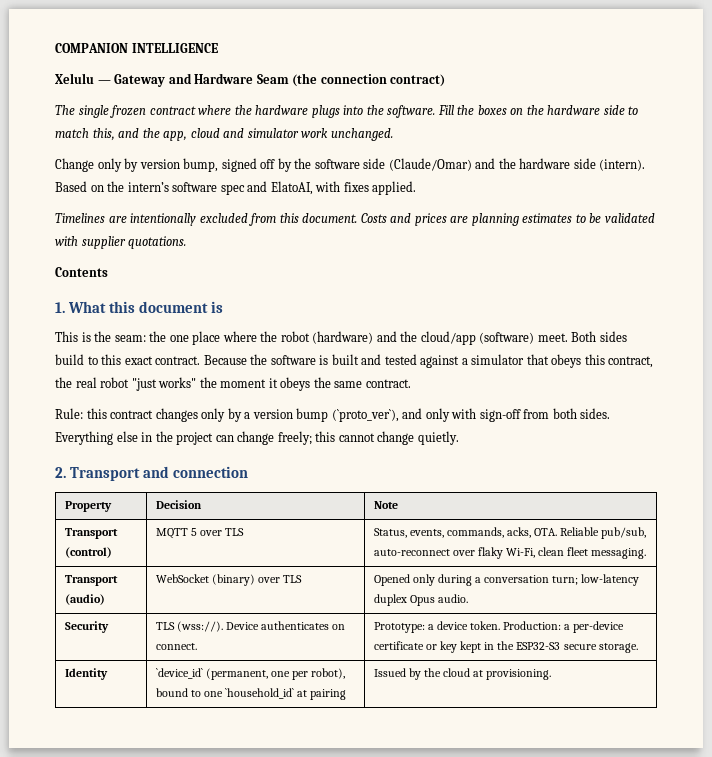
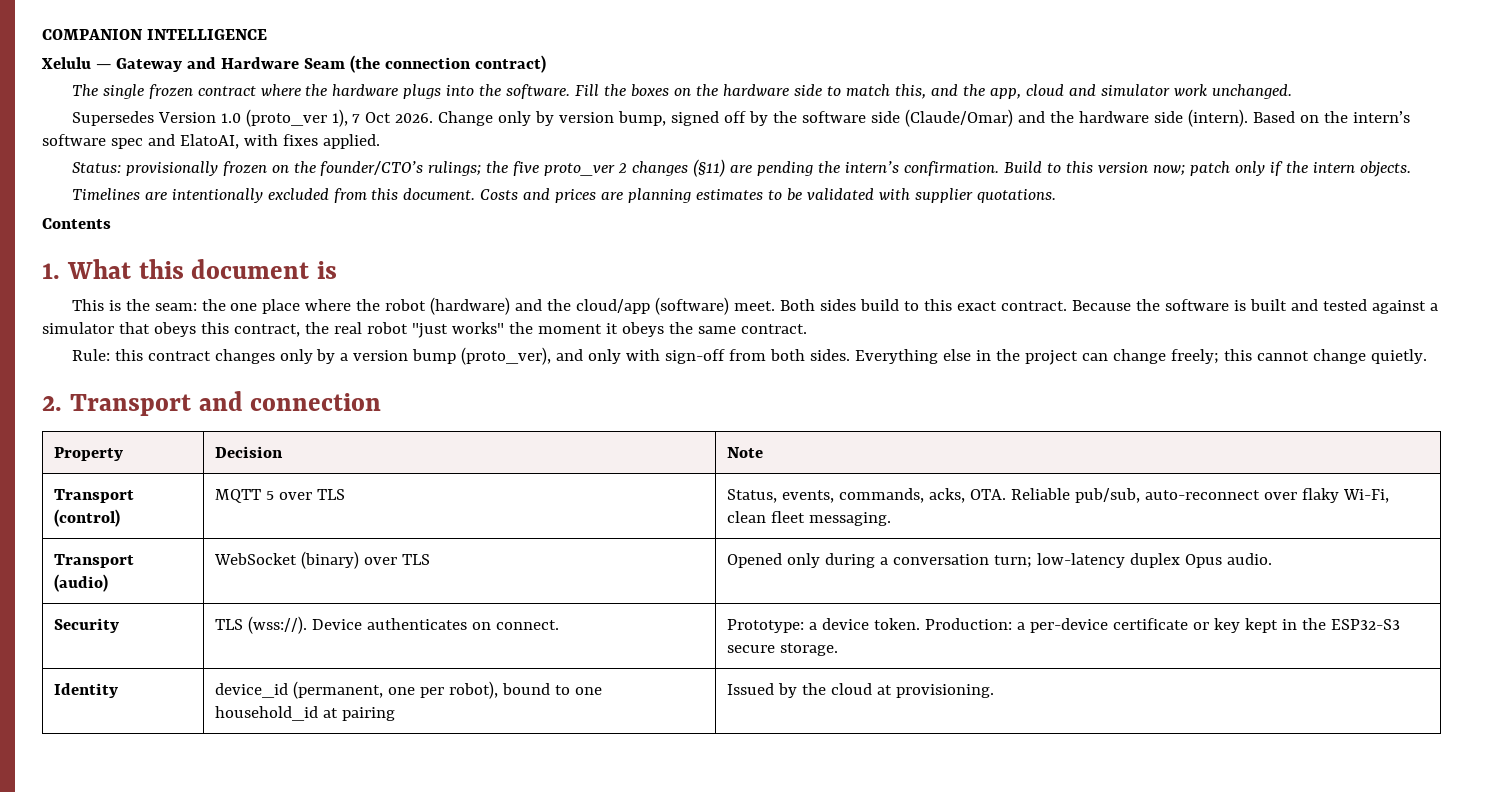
(393, 134) none -> [71,109,434,127] Supersedes Version 1.0 (proto_ver 1), 7 Oct 2026.
(417, 188) none -> [71,159,1412,177] // Status: provisionally frozen on the founder/CTO’s rulings; the five proto_ver 2 changes (§11) are pending the intern’s confirmation. Build to this version now; patch only if the intern objects.
[331,409,399,422] (`proto_ver`), -> [461,347,552,365] (proto_ver),
[155,668,203,679] `device_id` -> [214,683,288,698] device_id
[225,688,295,699] `household_id` -> [214,706,318,721] household_id

